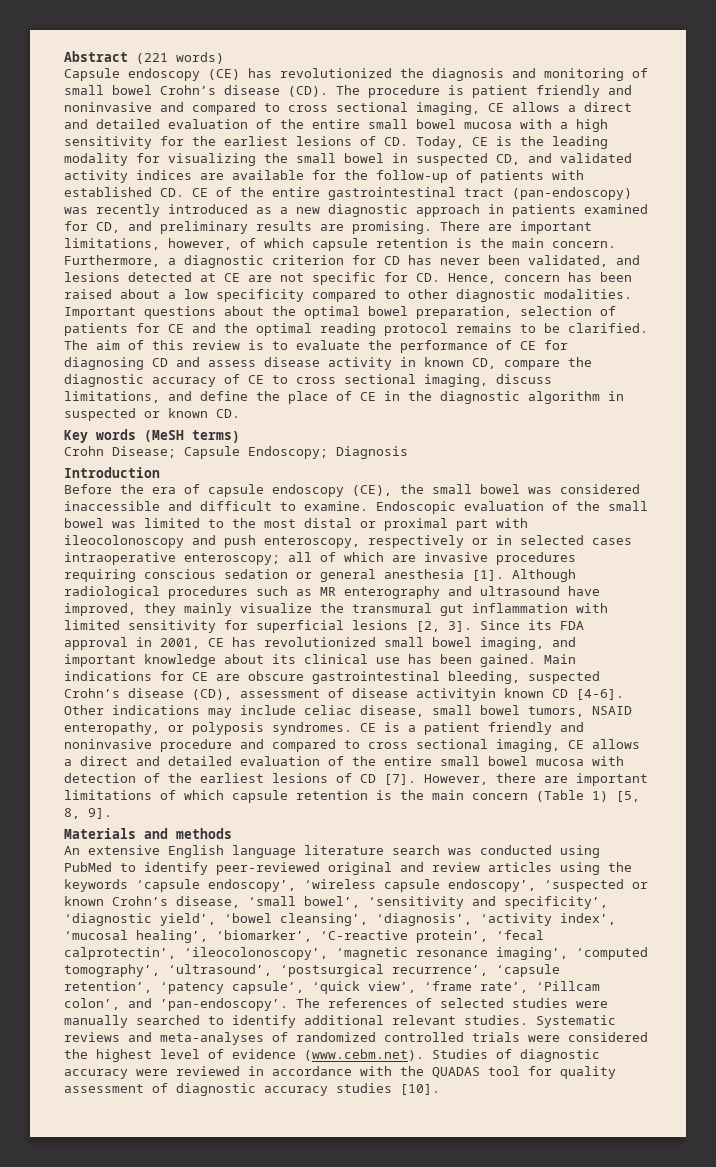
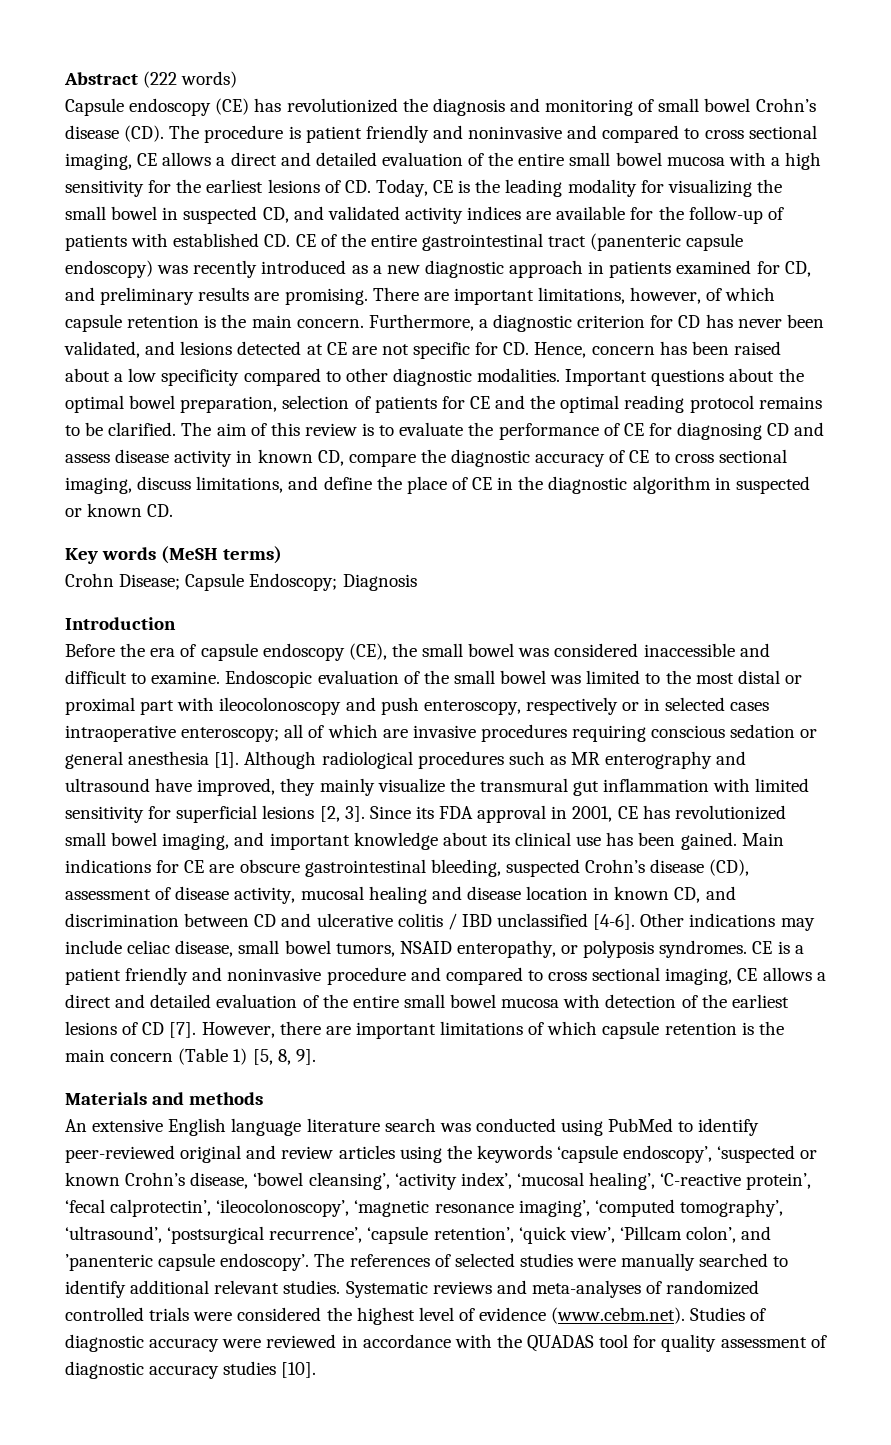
[136,53,168,64] (221 -> [143,71,178,88] (222
[512,187,632,200] (pan-endoscopy) -> [590,233,744,251] [65,260,153,278] (panenteric capsule endoscopy)
[416,688,568,701] activityin known CD -> [234,886,736,904] [65,913,589,930] activity, mucosal healing and disease location in known CD, and discrimination between CD and ulcerative colitis / IBD unclassified
[304,879,536,892] ‘wireless capsule endoscopy’, -> (713, 1154) none
[248,896,608,909] [64,913,216,926] ‘small bowel’, ‘sensitivity and specificity’, ‘diagnostic yield’, -> (249, 1180) none
[376,913,472,926] ‘diagnosis’, -> (390, 1181) none
[216,930,312,942] ‘biomarker’, -> (656, 1181) none
[160,981,600,994] [64,998,288,1011] ‘patency capsule’, ‘quick view’, ‘frame rate’, ‘Pillcam colon’, and ’pan-endoscopy’. -> [518,1226,772,1244] [65,1253,310,1271] ‘quick view’, ‘Pillcam colon’, and ’panenteric capsule endoscopy’.

